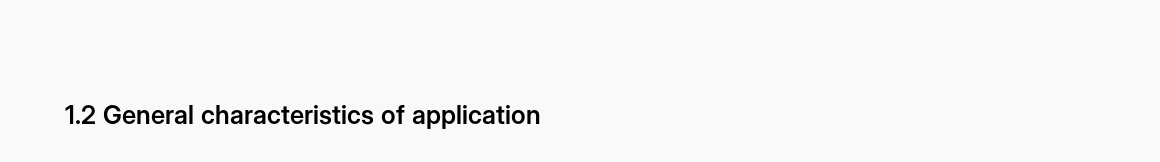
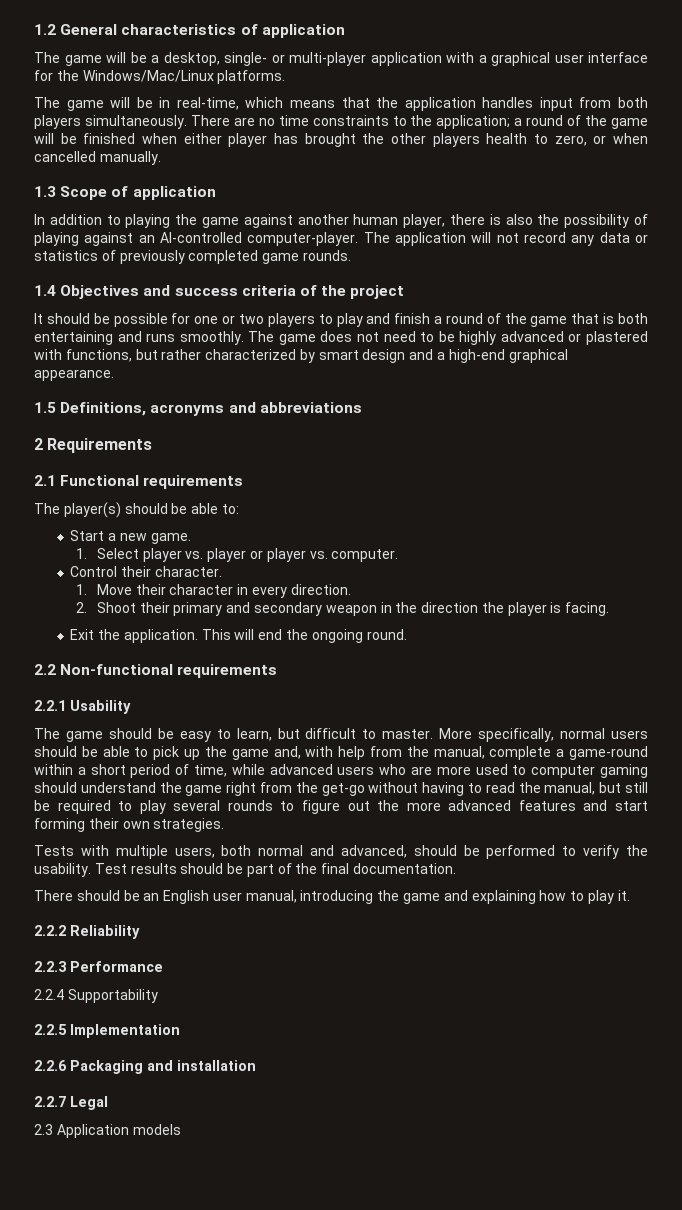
(541, 117) none -> [34,52,648,66] [34,70,286,84] [34,97,648,111] [34,115,649,129] [34,133,648,147] [34,151,161,165] [34,186,216,200] [34,214,648,228] [34,232,649,246] [34,250,351,264] [34,285,405,299] [34,313,649,327] [34,331,648,345] [34,349,568,363] [34,369,114,381] [34,402,362,416] [34,438,153,453] [34,475,244,489] [34,502,239,518] [70,530,191,544] [75,548,399,562] [70,566,222,577] [75,584,351,598] [75,602,610,616] [70,629,407,643] [34,664,278,678] [34,700,131,714] [34,728,648,742] [34,746,648,760] [34,764,648,778] [34,782,648,796] [34,800,648,814] [34,818,225,832] [34,845,648,859] [34,863,457,877] [34,890,630,904] [34,925,140,939] [34,961,163,972] [34,989,158,1003] [34,1024,180,1038] [34,1060,256,1074] [34,1096,108,1110] [34,1124,181,1138] // The game will be a desktop, single- or multi-player application with a graphical user interface for the Windows/Mac/Linux platforms. // The game will be in real-time, which means that the application handles input from both players simultaneously. There are no time constraints to the application; a round of the game will be finished when either player has brought the other players health to zero, or when cancelled manually. // 1.3 Scope of application // In addition to playing the game against another human player, there is also the possibility of playing against an AI-controlled computer-player. The application will not record any data or statistics of previously completed game rounds. // 1.4 Objectives and success criteria of the project // It should be possible for one or two players to play and finish a round of the game that is both entertaining and runs smoothly. The game does not need to be highly advanced or plastered with functions, but rather characterized by smart design and a high-end graphical appearance. // 1.5 Definitions, acronyms and abbreviations // 2 Requirements // 2.1 Functional requirements // The player(s) should be able to: // Start a new game. // 1. Select player vs. player or player vs. computer. // Control their character. // 1. Move their character in every direction. // 2. Shoot their primary and secondary weapon in the direction the player is facing. // Exit the application. This will end the ongoing round. // 2.2 Non-functional requirements // 2.2.1 Usability // The game should be easy to learn, but difficult to master. More specifically, normal users should be able to pick up the game and, with help from the manual, complete a game-round within a short period of time, while advanced users who are more used to computer gaming should understand the game right from the get-go without having to read the manual, but still be required to play several rounds to figure out the more advanced features and start forming their own strategies. // Tests with multiple users, both normal and advanced, should be performed to verify the usability. Test results should be part of the final documentation. // There should be an English user manual, introducing the game and explaining how to play it. // 2.2.2 Reliability // 2.2.3 Performance // 2.2.4 Supportability // 2.2.5 Implementation // 2.2.6 Packaging and installation // 2.2.7 Legal // 2.3 Application models

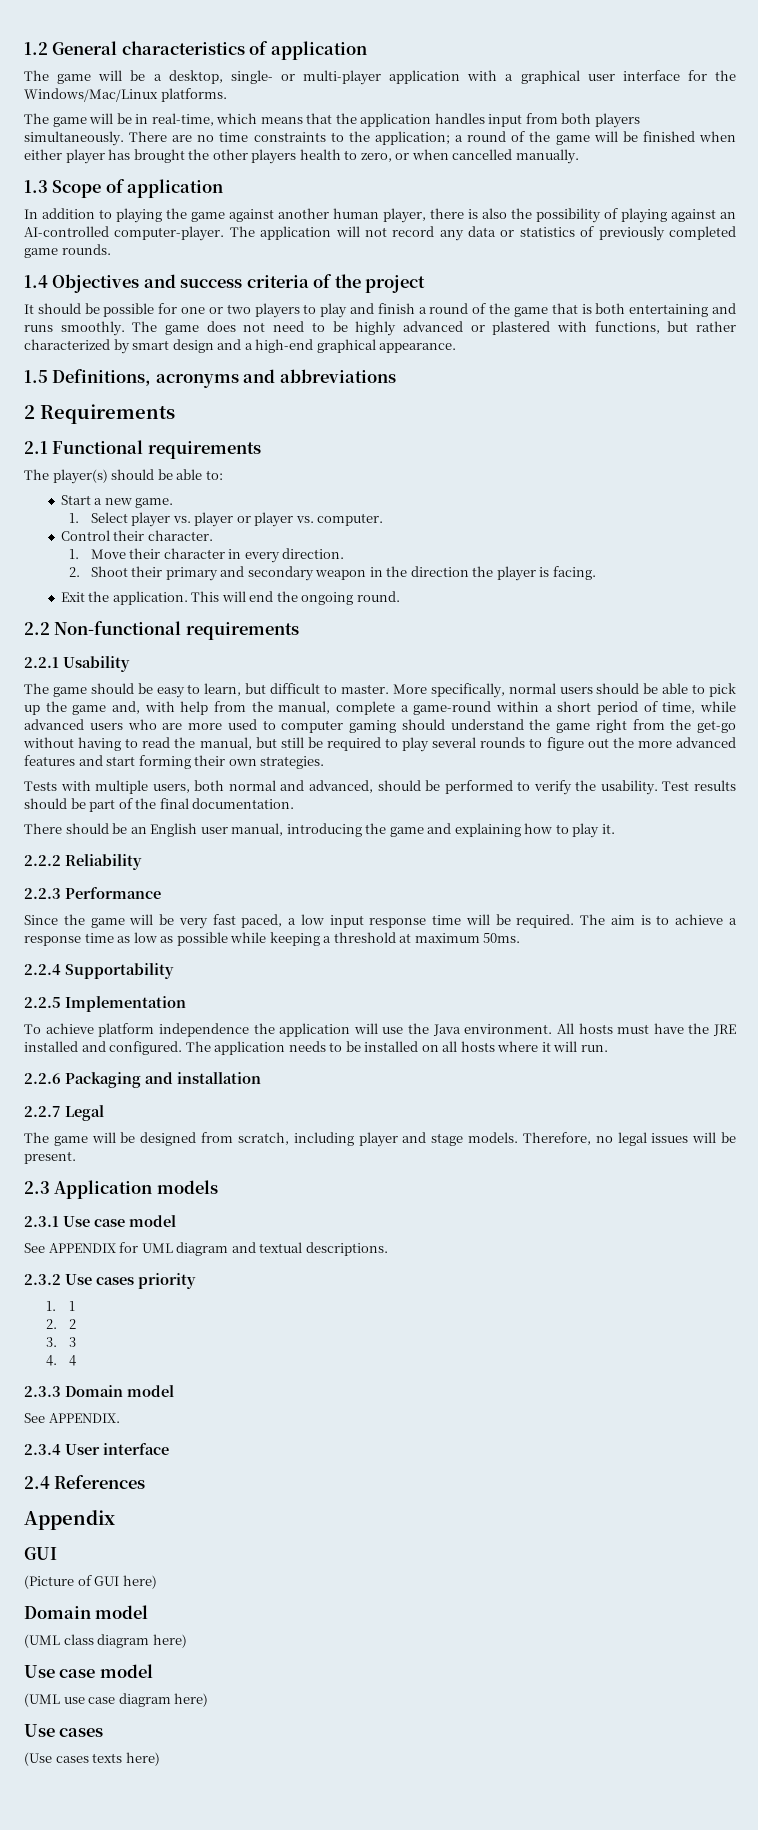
[34,989,158,1003] [34,1024,180,1038] 2.2.4 Supportability // 2.2.5 Implementation -> [24,914,738,929] [24,932,521,946] [24,963,174,979] [24,996,186,1012] [24,1023,736,1037] [24,1041,608,1055] Since the game will be very fast paced, a low input response time will be required. The aim is to achieve a response time as low as possible while keeping a threshold at maximum 50ms. // 2.2.4 Supportability // 2.2.5 Implementation // To achieve platform independence the application will use the Java environment. All hosts must have the JRE installed and configured. The application needs to be installed on all hosts where it will run.
[34,1124,181,1138] 2.3 Application models -> [24,1132,737,1147] [24,1151,76,1164] [24,1180,218,1199] [24,1215,176,1227] [24,1242,388,1256] [24,1273,196,1289] [46,1301,75,1311] [46,1319,76,1329] [46,1337,76,1347] [46,1355,76,1366] [24,1385,174,1397] [24,1413,120,1423] [24,1443,169,1455] [24,1475,146,1489] [24,1510,115,1530] [24,1547,57,1560] [24,1575,157,1589] [24,1605,149,1619] [24,1634,187,1648] [24,1664,153,1678] [24,1693,209,1707] [24,1724,104,1737] [24,1752,160,1766] The game will be designed from scratch, including player and stage models. Therefore, no legal issues will be present. // 2.3 Application models // 2.3.1 Use case model // See APPENDIX for UML diagram and textual descriptions. // 2.3.2 Use cases priority // 1. 1 // 2. 2 // 3. 3 // 4. 4 // 2.3.3 Domain model // See APPENDIX. // 2.3.4 User interface // 2.4 References // Appendix // GUI // (Picture of GUI here) // Domain model // (UML class diagram here) // Use case model // (UML use case diagram here) // Use cases // (Use cases texts here)

